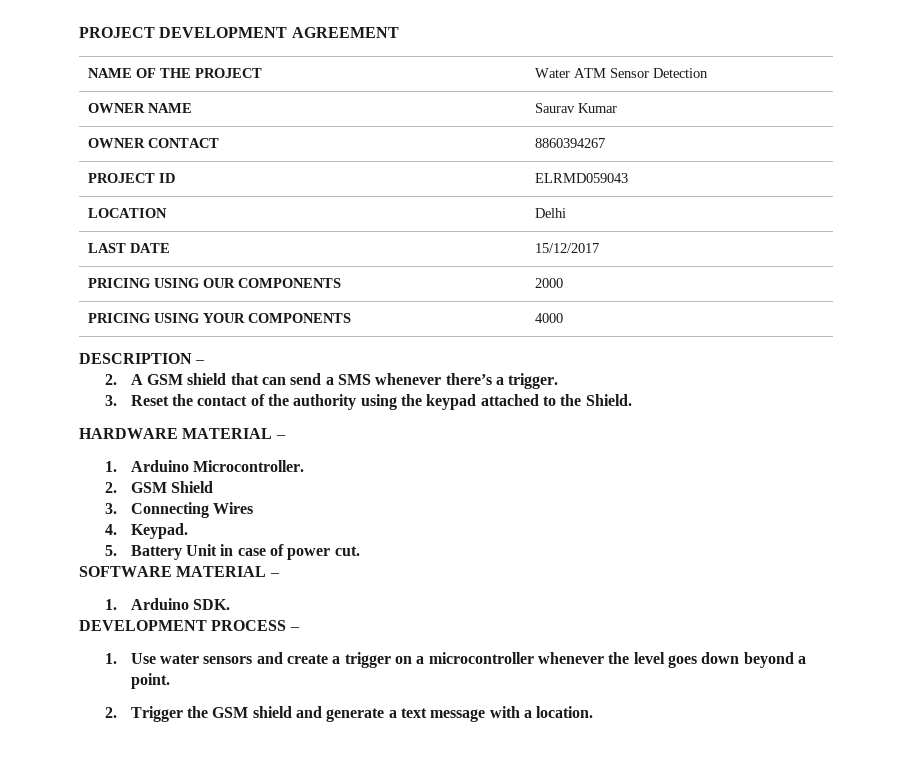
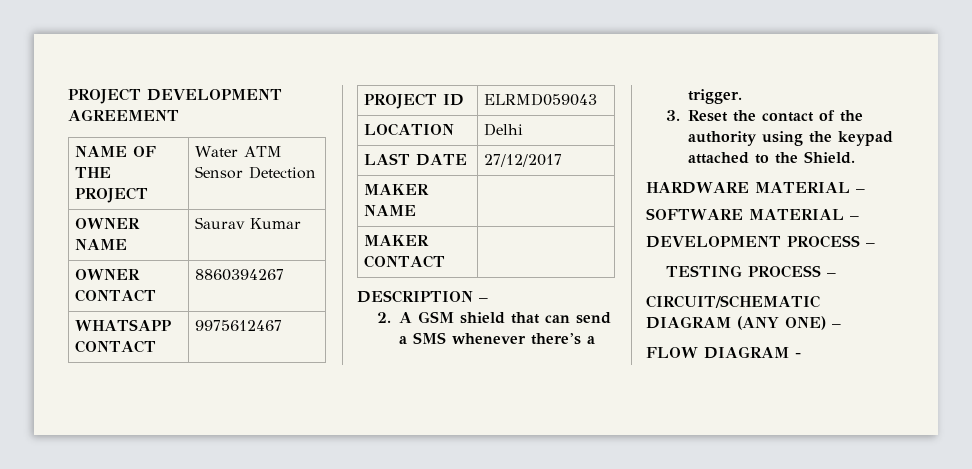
(606, 143) none -> [74,319,171,331] [74,340,156,353] [194,320,282,331] // WHATSAPP CONTACT | 9975612467
[535,243,600,253] [88,278,342,288] [535,278,564,288] [88,313,352,323] [535,313,564,323] 15/12/2017 // PRICING USING OUR COMPONENTS | 2000 // PRICING USING YOUR COMPONENTS | 4000 -> [483,154,562,167] [363,184,429,195] [363,205,416,216] [363,235,429,246] [363,255,445,268] 27/12/2017 // MAKER NAME | // MAKER CONTACT |
[104,460,305,472] [104,481,214,493] [104,502,254,518] [104,523,188,539] [104,544,360,560] // 1. Arduino Microcontroller. // 2. GSM Shield // 3. Connecting Wires // 4. Keypad. // 5. Battery Unit in case of power cut. -> (865, 191) none
[104,598,231,610] // 1. Arduino SDK. -> (859, 218) none
[104,652,806,668] [130,673,170,689] [104,706,594,722] 1. Use water sensors and create a trigger on a microcontroller whenever the level goes down beyond a point. // 2. Trigger the GSM shield and generate a text message with a location. -> [666,265,837,278] [646,295,820,308] [646,316,841,330] [646,346,801,359] TESTING PROCESS – // CIRCUIT/SCHEMATIC DIAGRAM (ANY ONE) – // FLOW DIAGRAM -

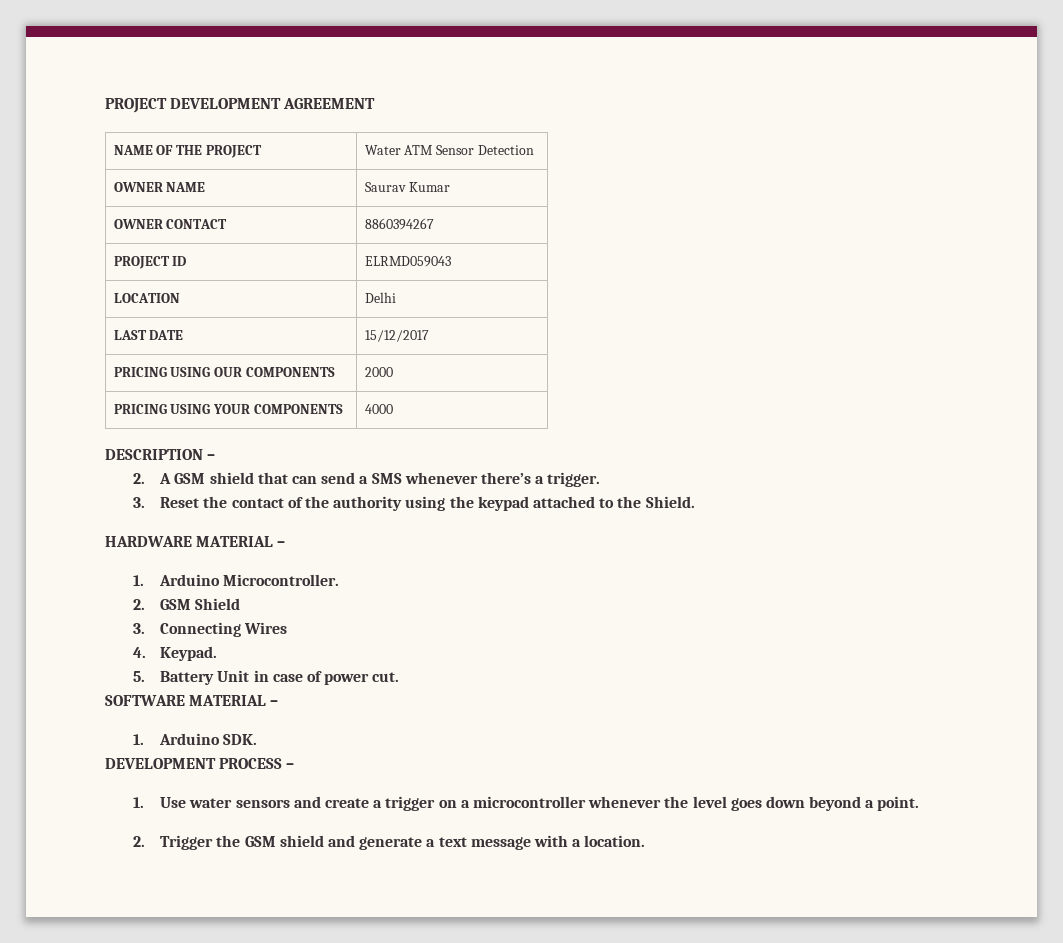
[74,319,171,331] [74,340,156,353] [194,320,282,331] // WHATSAPP CONTACT | 9975612467 -> (434, 224) none
[483,154,562,167] [363,184,429,195] [363,205,416,216] [363,235,429,246] [363,255,445,268] 27/12/2017 // MAKER NAME | // MAKER CONTACT | -> [364,330,429,342] [113,367,335,377] [364,367,393,377] [113,404,343,414] [364,404,393,414] 15/12/2017 // PRICING USING OUR COMPONENTS | 2000 // PRICING USING YOUR COMPONENTS | 4000
(865, 191) none -> [132,574,340,586] [132,598,241,610] [132,622,288,637] [132,646,218,661] [132,670,400,685] // 1. Arduino Microcontroller. // 2. GSM Shield // 3. Connecting Wires // 4. Keypad. // 5. Battery Unit in case of power cut.
(859, 218) none -> [132,733,258,745] // 1. Arduino SDK.
[666,265,837,278] [646,295,820,308] [646,316,841,330] [646,346,801,359] TESTING PROCESS – // CIRCUIT/SCHEMATIC DIAGRAM (ANY ONE) – // FLOW DIAGRAM - -> [132,796,920,811] [132,835,646,850] 1. Use water sensors and create a trigger on a microcontroller whenever the level goes down beyond a point. // 2. Trigger the GSM shield and generate a text message with a location.

